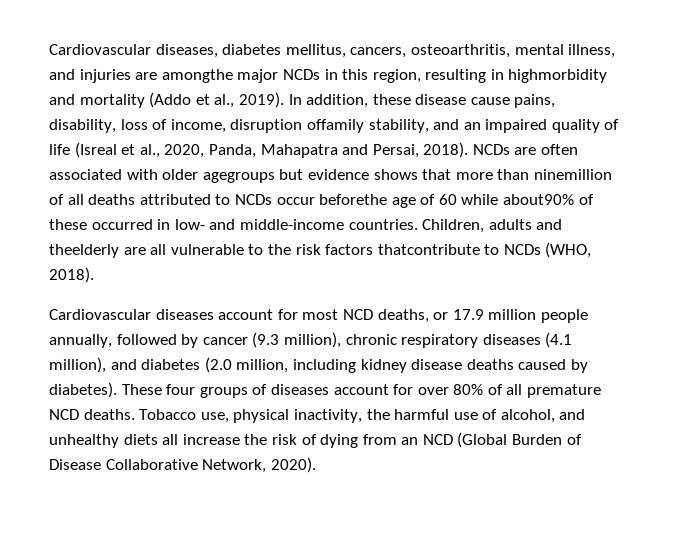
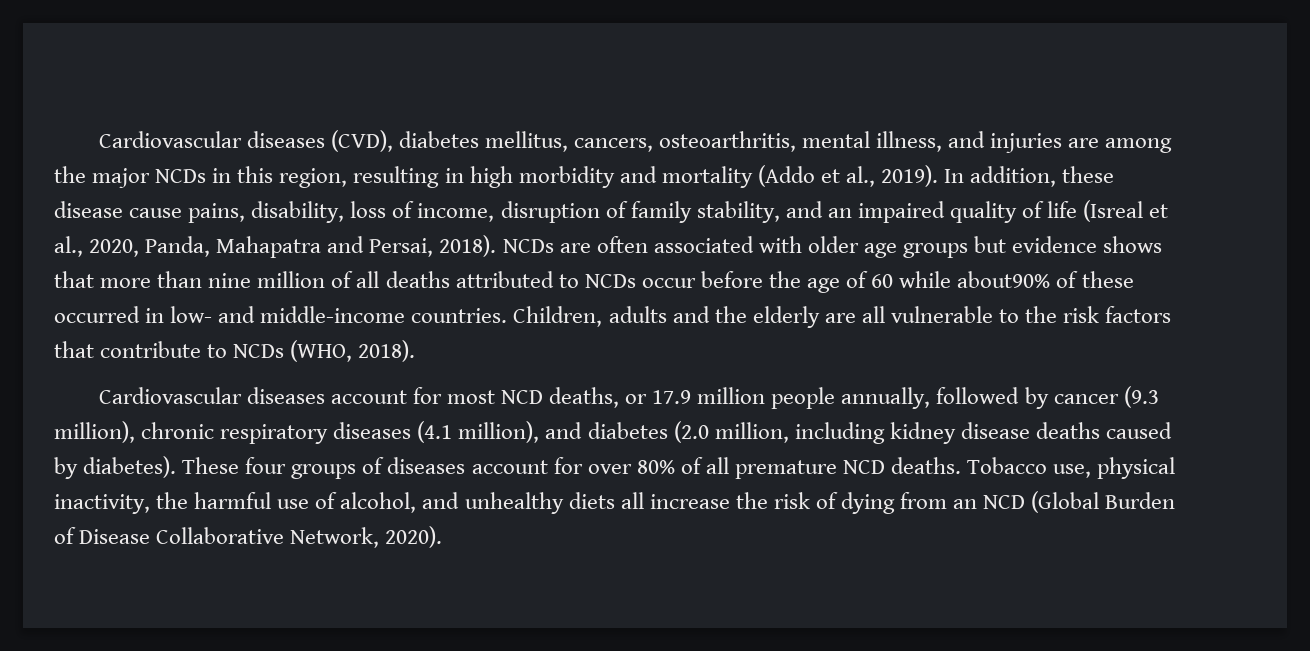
[49,44,218,58] Cardiovascular diseases, -> [98,130,393,152] Cardiovascular diseases (CVD),
[161,69,233,83] amongthe -> [1105,138,1173,153] [54,166,86,183] among the
[508,69,608,83] highmorbidity -> [469,166,615,188] high morbidity
[306,119,364,133] offamily -> [605,201,692,223] of family
[202,172,275,183] agegroups -> [863,243,969,258] age groups
[533,169,612,180] ninemillion -> [208,271,326,288] nine million
[319,194,388,205] beforethe -> [700,271,801,288] before the
[49,244,119,258] theelderly -> [714,306,820,328] the elderly
[377,244,480,255] thatcontribute -> [54,341,202,358] that contribute

